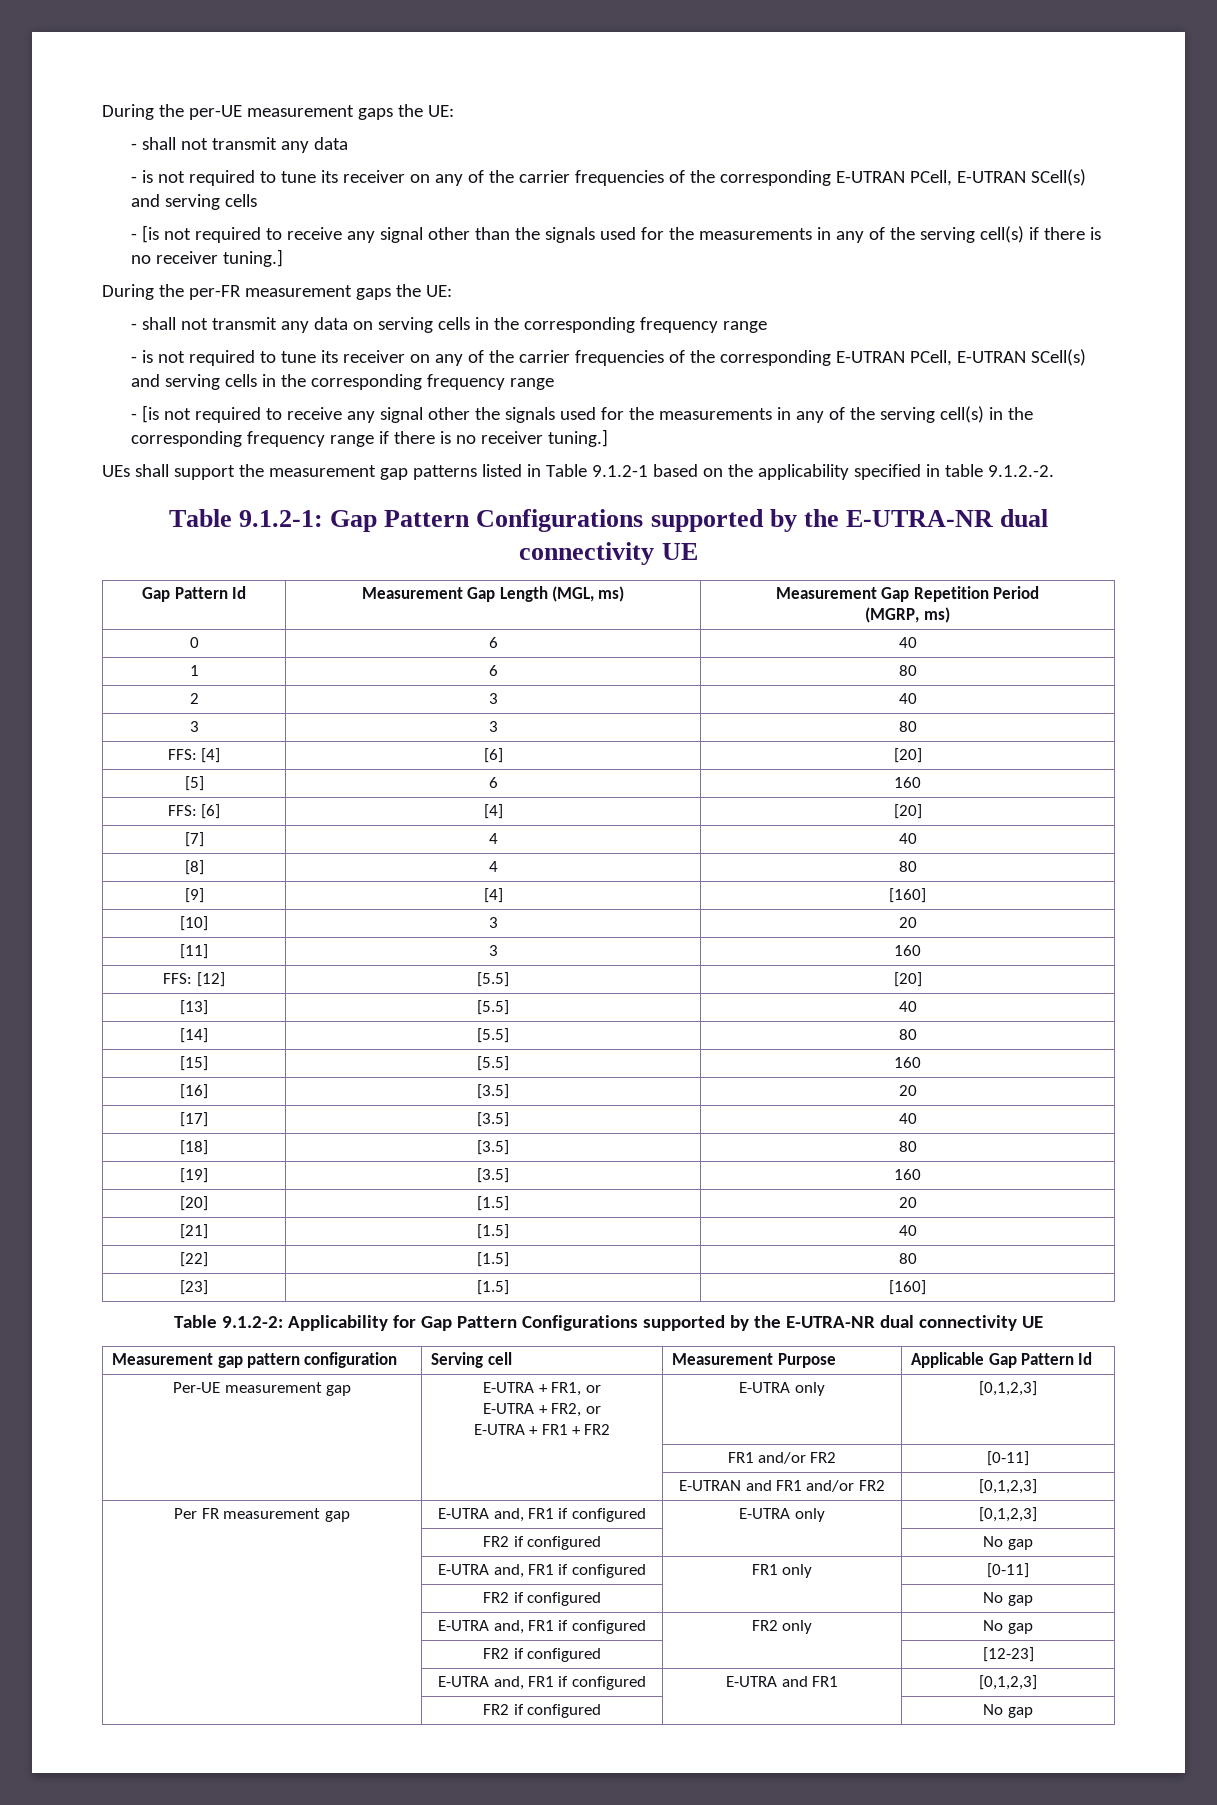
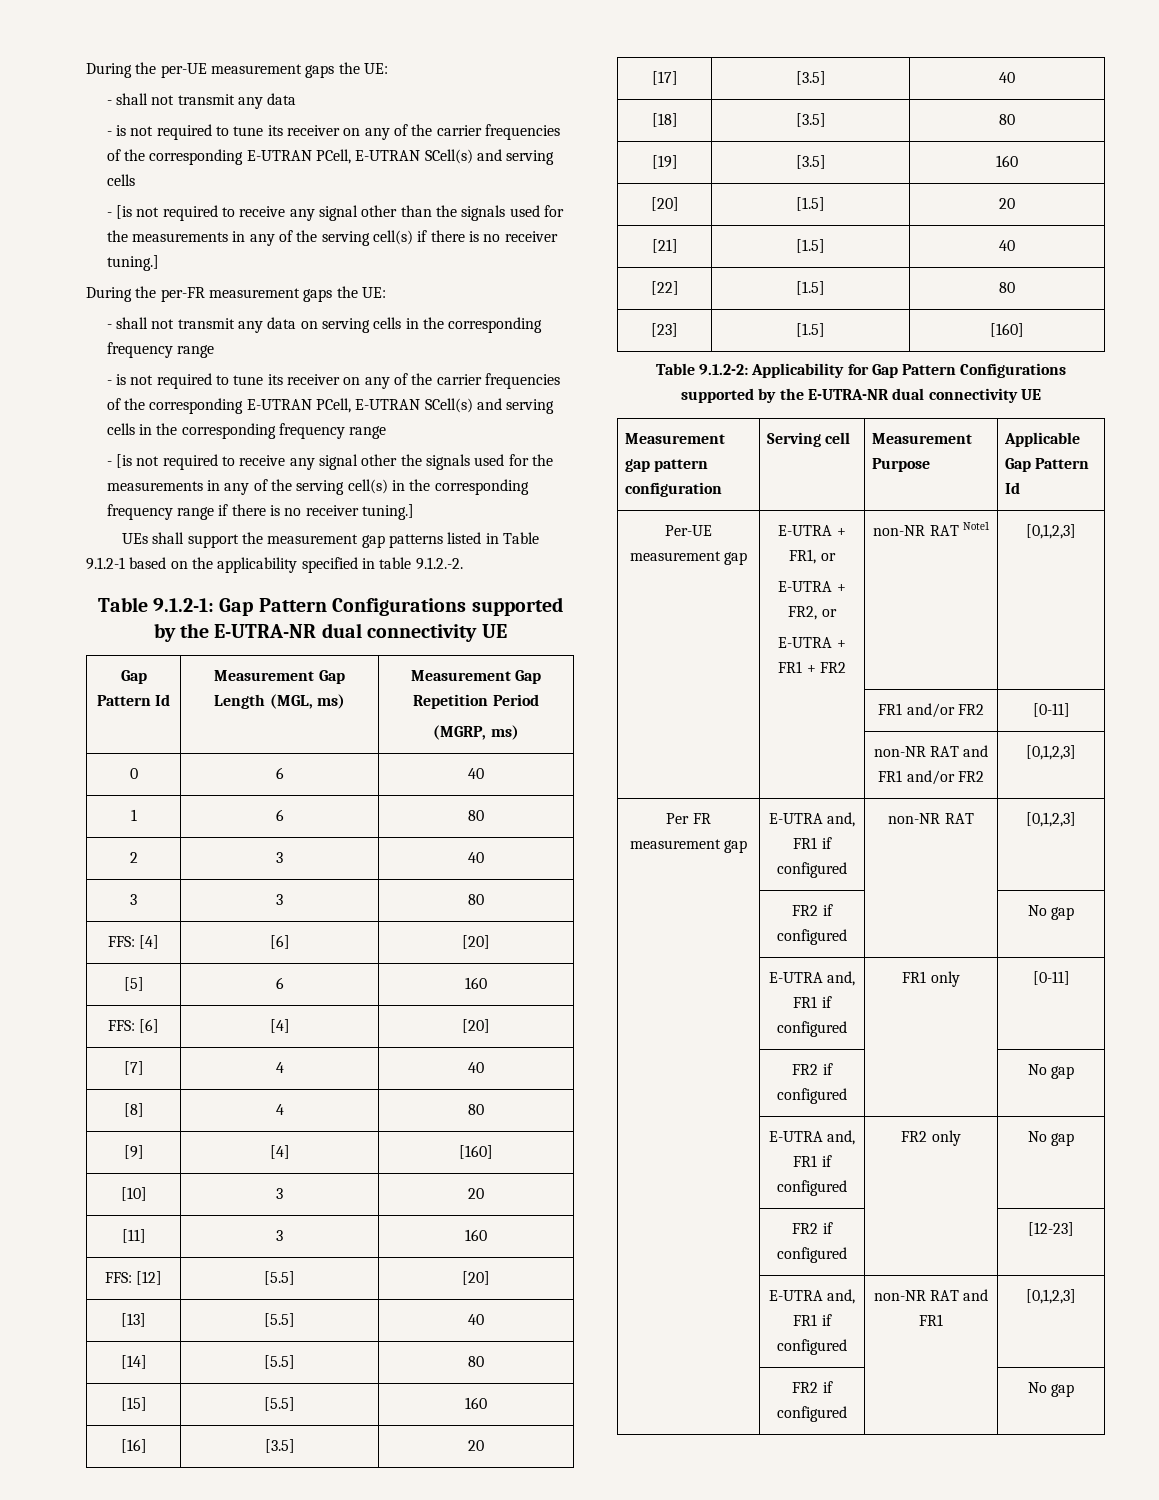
[739,1382,825,1396] E-UTRA only -> [873,521,990,536] non-NR RAT Note1
[679,1480,742,1491] E-UTRAN -> [873,746,959,757] non-NR RAT
[739,1508,825,1522] E-UTRA only -> [888,813,974,824] non-NR RAT
[726,1676,778,1687] E-UTRA -> [873,1290,959,1301] non-NR RAT

